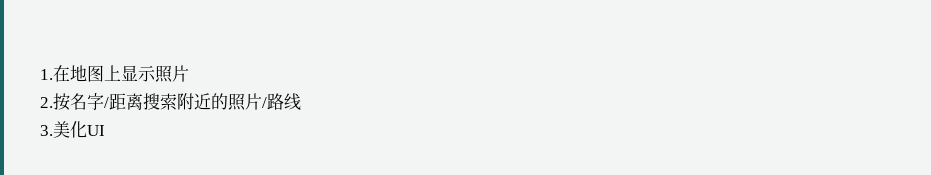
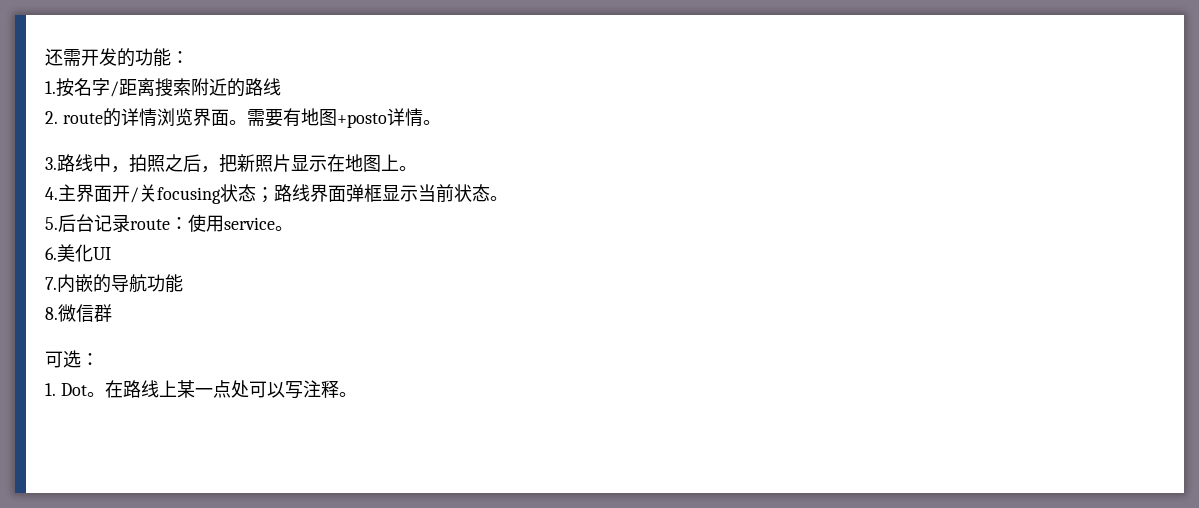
[40,65,189,83] [40,97,53,108] 1.在地图上显示照片 // 2. -> [45,48,189,67] [45,81,56,94] 还需开发的功能： // 1.
[228,93,267,111] 照片/ -> (245, 87) none
[40,121,105,138] 3.美化UI -> [45,108,441,128] [45,154,417,173] [45,184,508,204] [45,214,293,232] [45,244,111,262] [45,274,183,293] [45,304,112,322] [45,350,99,368] [45,380,357,399] 2. route的详情浏览界面。需要有地图+posto详情。 // 3.路线中，拍照之后，把新照片显示在地图上。 // 4.主界面开/关focusing状态；路线界面弹框显示当前状态。 // 5.后台记录route：使用service。 // 6.美化UI // 7.内嵌的导航功能 // 8.微信群 // 可选： // 1. Dot。在路线上某一点处可以写注释。

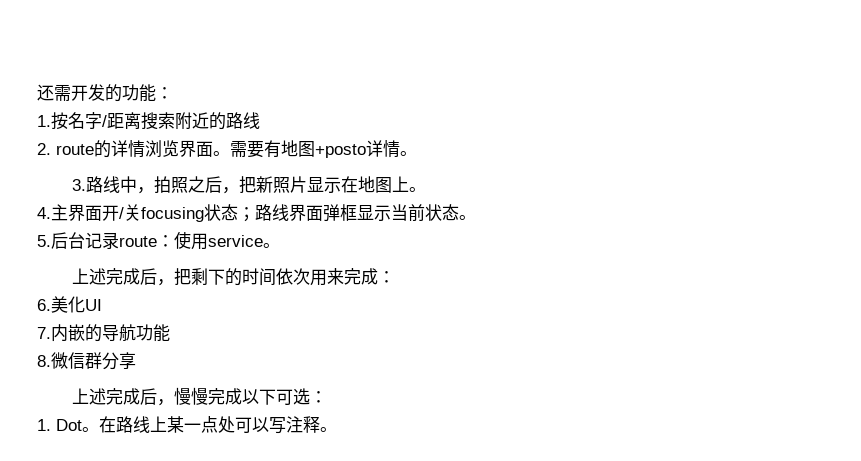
(293, 228) none -> [72,268,396,286] // 上述完成后，把剩下的时间依次用来完成：
(112, 313) // -> [102,352,136,370] [72,387,277,406] 分享 // 上述完成后，慢慢完成以下

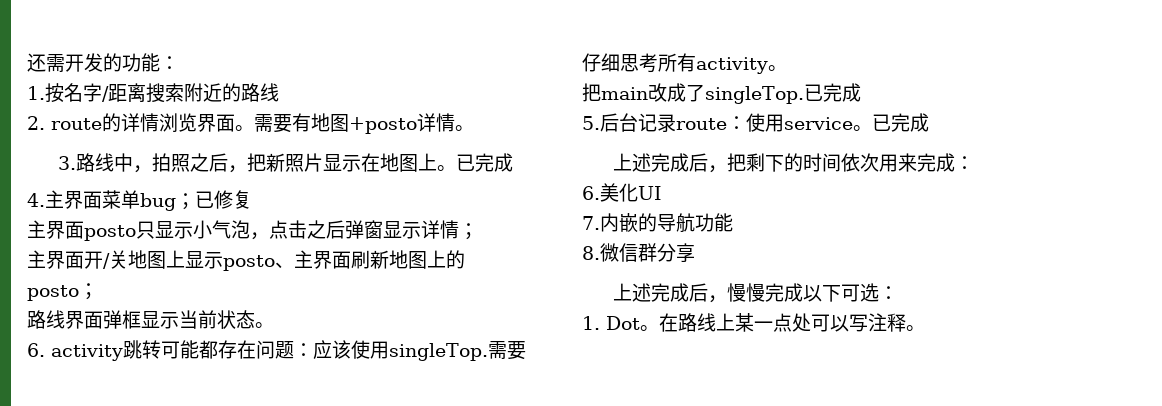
(427, 189) none -> [455,153,513,172] 已完成
[102,204,255,222] 开/关focusing状态； -> [102,190,252,211] [27,220,478,241] [27,250,465,271] [27,283,98,301] 菜单bug；已修复 // 主界面posto只显示小气泡，点击之后弹窗显示详情； // 主界面开/关地图上显示posto、主界面刷新地图上的posto； //
(476, 217) none -> [27,340,526,361] [582,53,787,74] [582,83,861,104] // 6. activity跳转可能都存在问题：应该使用singleTop.需要仔细思考所有activity。 // 把main改成了singleTop.已完成
(280, 245) none -> [872,113,929,132] 已完成

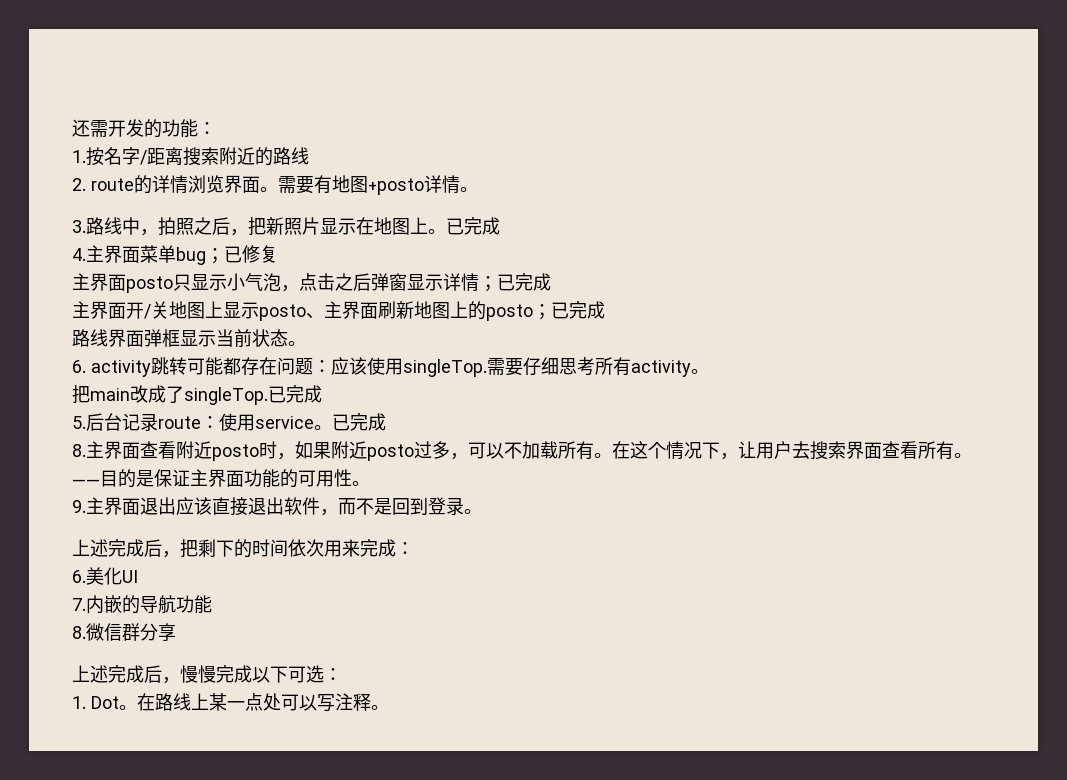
(478, 231) none -> [497,273,551,291] 已完成
(98, 291) none -> [551,301,605,319] 已完成
(929, 122) none -> [72,441,972,461] [72,469,370,488] [72,497,482,516] // 8.主界面查看附近posto时，如果附近posto过多，可以不加载所有。在这个情况下，让用户去搜索界面查看所有。——目的是保证主界面功能的可用性。 // 9.主界面退出应该直接退出软件，而不是回到登录。

